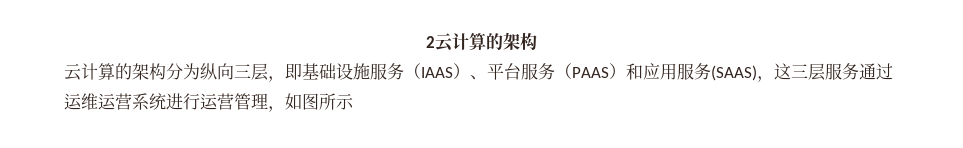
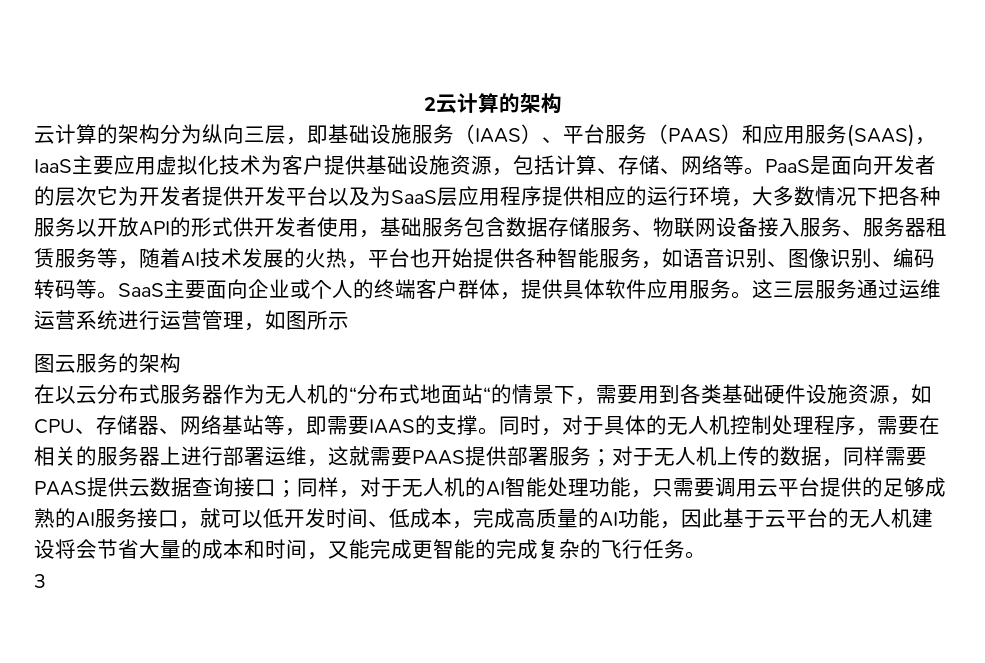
(774, 79) none -> [34,155,936,176] [34,186,941,207] [34,217,947,238] [34,248,935,269] [34,279,752,300] IaaS主要应用虚拟化技术为客户提供基础设施资源，包括计算、存储、网络等。PaaS是面向开发者的层次它为开发者提供开发平台以及为SaaS层应用程序提供相应的运行环境，大多数情况下把各种服务以开放API的形式供开发者使用，基础服务包含数据存储服务、物联网设备接入服务、服务器租赁服务等，随着AI技术发展的火热，平台也开始提供各种智能服务，如语音识别、图像识别、编码转码等。SaaS主要面向企业或个人的终端客户群体，提供具体软件应用服务。
(354, 101) none -> [34,353,181,373] [34,384,932,405] [34,415,940,436] [34,446,927,467] [34,477,946,498] [34,508,933,529] [34,539,706,560] [34,574,46,588] // 图云服务的架构 // 在以云分布式服务器作为无人机的“分布式地面站“的情景下，需要用到各类基础硬件设施资源，如CPU、存储器、网络基站等，即需要IAAS的支撑。同时，对于具体的无人机控制处理程序，需要在相关的服务器上进行部署运维，这就需要PAAS提供部署服务；对于无人机上传的数据，同样需要PAAS提供云数据查询接口；同样，对于无人机的AI智能处理功能，只需要调用云平台提供的足够成熟的AI服务接口，就可以低开发时间、低成本，完成高质量的AI功能，因此基于云平台的无人机建设将会节省大量的成本和时间，又能完成更智能的完成复杂的飞行任务。 // 3

